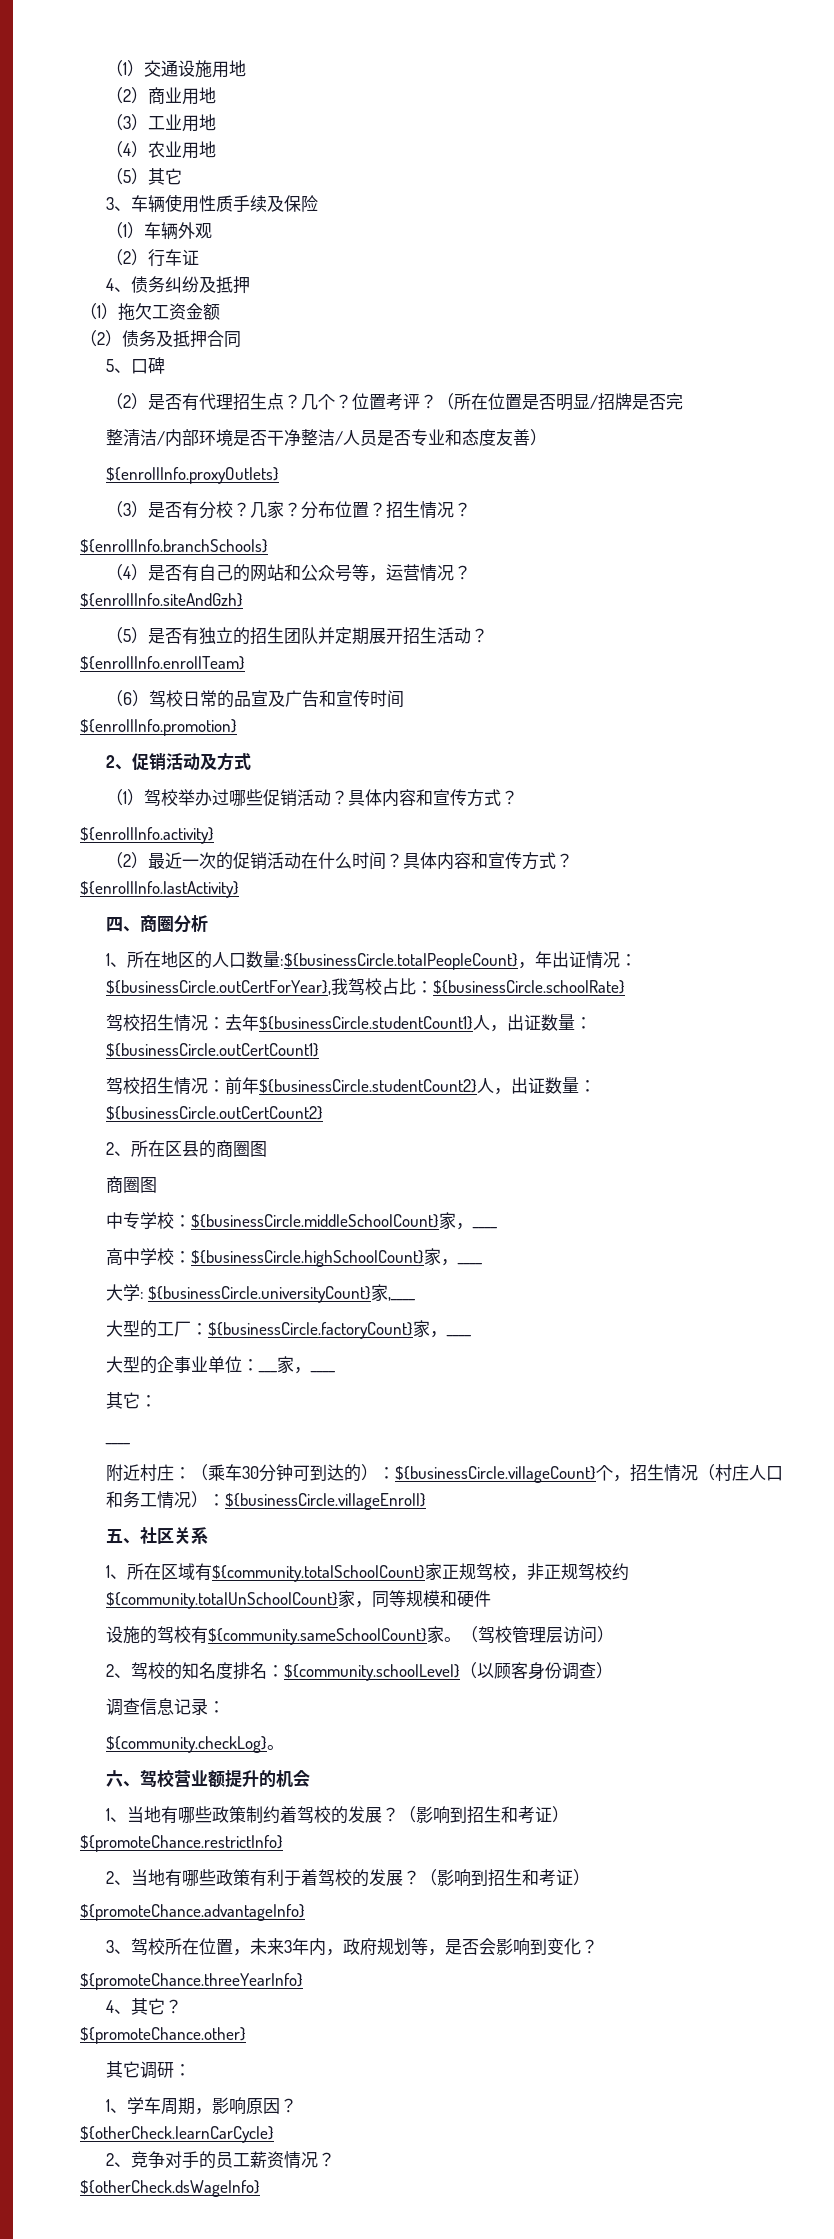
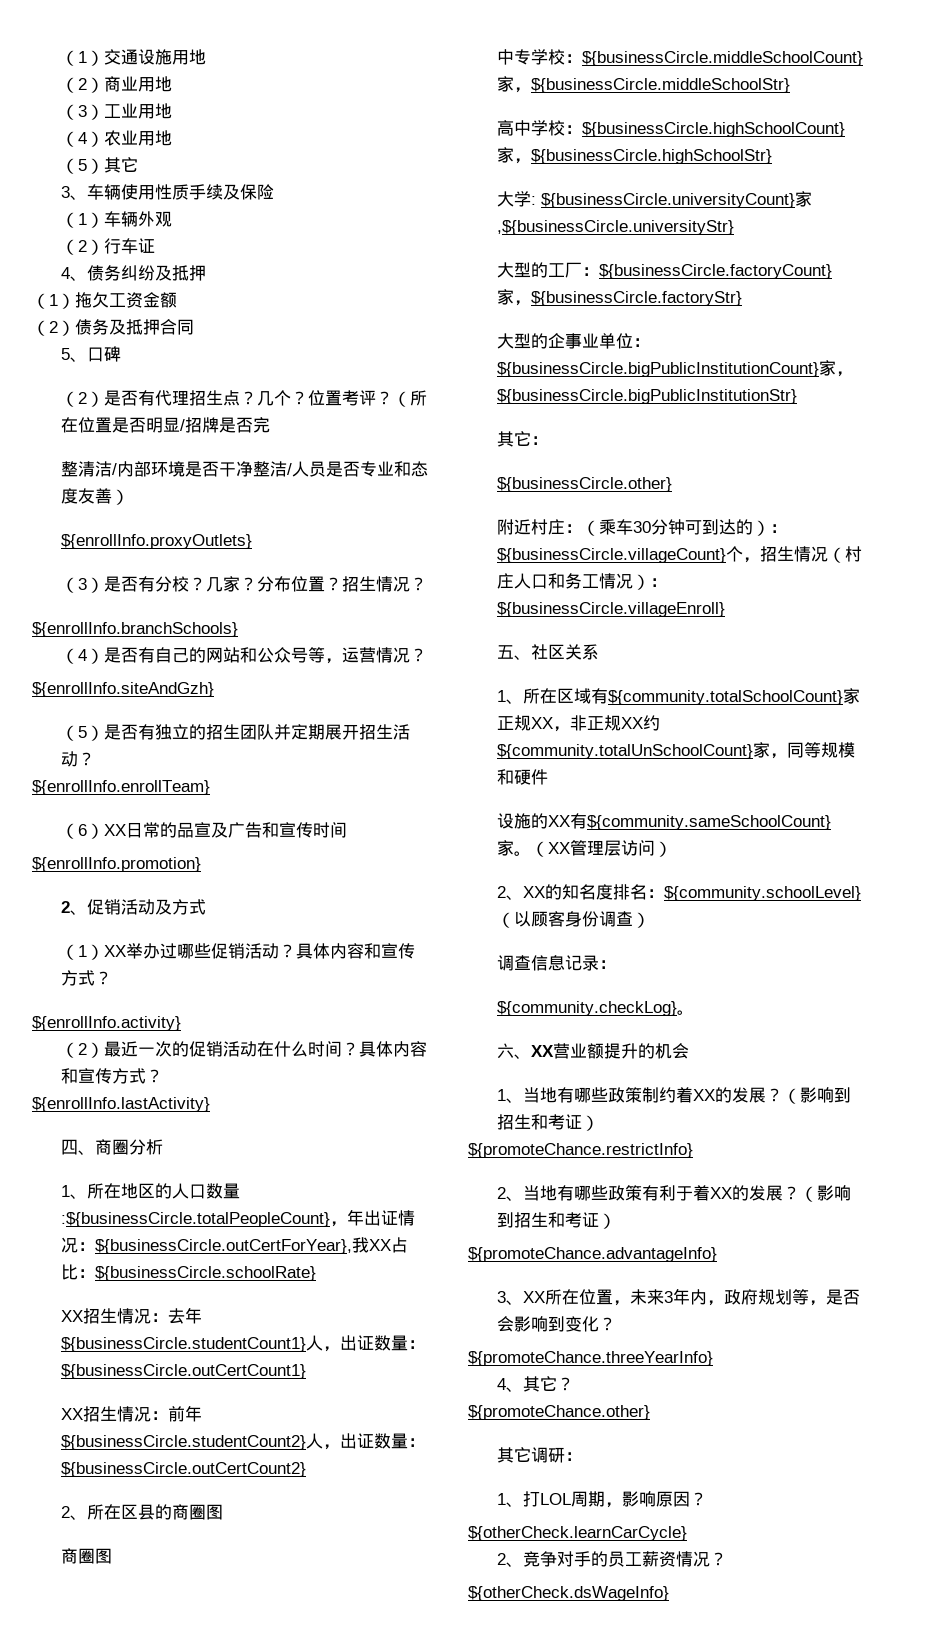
[148,690,183,708] 驾校 -> [103,824,126,836] XX
[143,789,178,807] 驾校 -> [103,945,126,957] XX
[347,978,382,996] 驾校 -> [368,1239,391,1251] XX
[105,1014,140,1032] 驾校 -> [60,1310,83,1322] XX
[105,1077,140,1095] 驾校 -> [60,1408,83,1420] XX
[471,1227,498,1229] ____ -> [530,78,790,93] ${businessCircle.middleSchoolStr}
[456,1263,483,1265] ____ -> [530,149,772,164] ${businessCircle.highSchoolStr}
[388,1297,417,1301] ,____ -> [496,220,734,235] ,${businessCircle.universityStr}
[445,1335,472,1337] ____ -> [530,291,742,306] ${businessCircle.factoryStr}
[257,1356,336,1374] ___家，____ -> [496,360,853,377] [496,389,797,404] ${businessCircle.bigPublicInstitutionCount}家，${businessCircle.bigPublicInstitutionStr}
[104,1443,131,1445] ____ -> [496,477,672,492] ${businessCircle.other}
[475,1563,510,1581] 驾校 -> [530,717,553,729] XX
[577,1563,612,1581] 驾校 -> [620,717,643,729] XX
[156,1626,191,1644] 驾校 -> [547,815,570,827] XX
[477,1626,512,1644] 驾校 -> [547,842,570,854] XX
[130,1662,165,1680] 驾校 -> [522,886,545,898] XX
[139,1770,174,1788] 驾校 -> [530,1045,554,1057] XX
[296,1806,331,1824] 驾校 -> [692,1089,715,1101] XX
[317,1869,352,1887] 驾校 -> [709,1187,732,1199] XX
[130,1938,165,1956] 驾校 -> [522,1291,545,1303] XX
[126,2097,161,2114] 学车 -> [522,1491,571,1507] 打LOL

